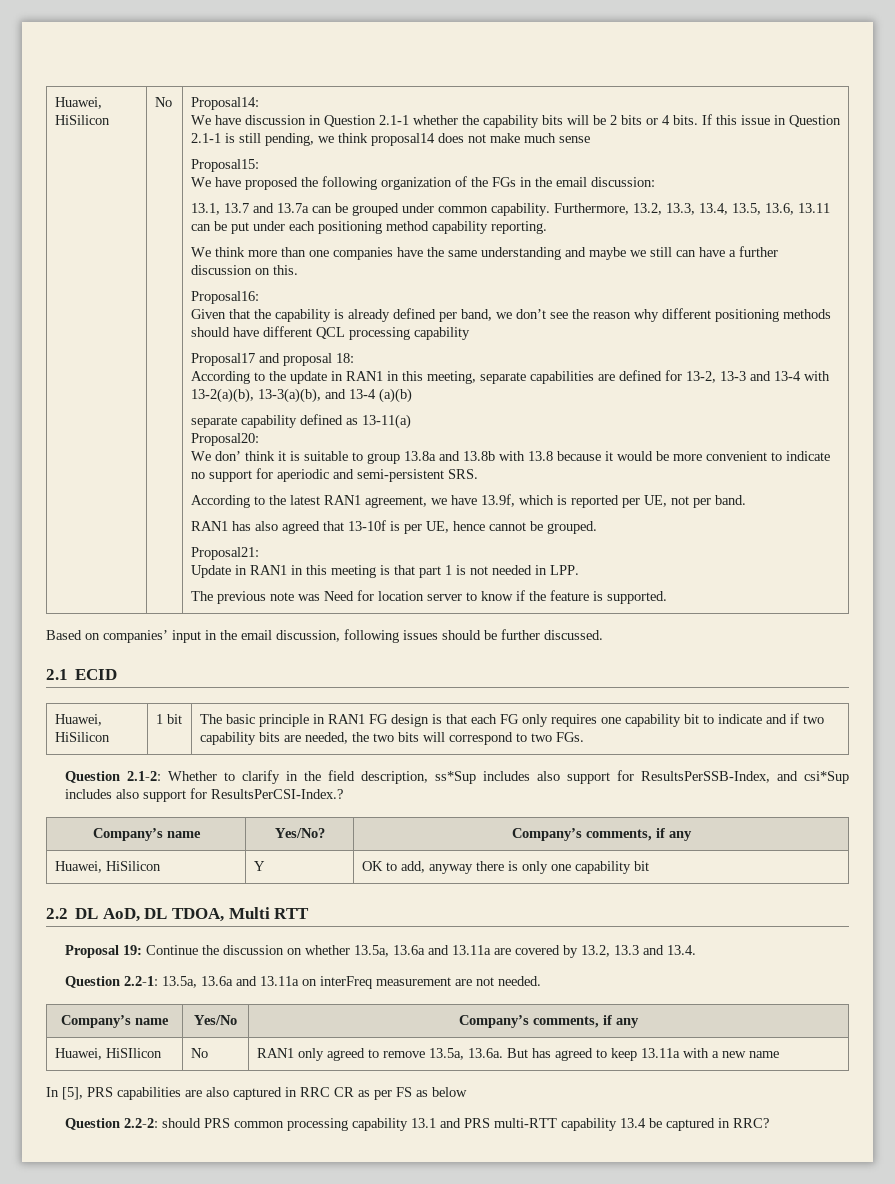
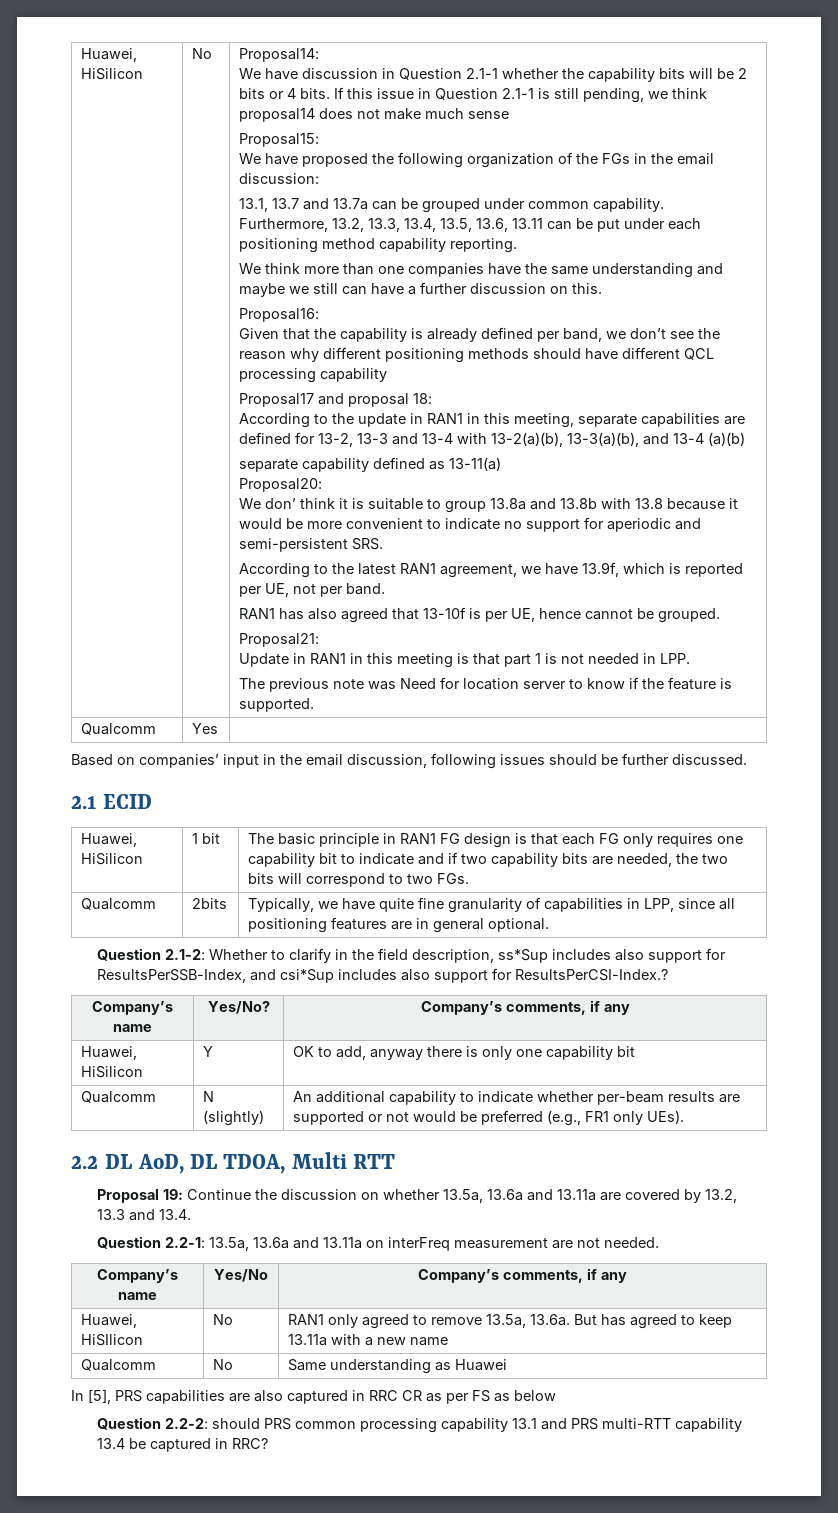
(667, 597) none -> [81,723,157,735] [192,723,219,734] // Qualcomm | Yes |
(584, 737) none -> [81,898,157,910] [192,898,228,909] [248,897,736,913] [248,917,550,933] // Qualcomm | 2bits | Typically, we have quite fine granularity of capabilities in LPP, since all positioning features are in general optional.
(649, 866) none -> [81,1091,157,1103] [203,1091,215,1102] [203,1110,265,1126] [293,1091,741,1105] [293,1110,685,1126] // Qualcomm | N (slightly) | An additional capability to indicate whether per-beam results are supported or not would be preferred (e.g., FR1 only UEs).
(779, 1054) none -> [81,1359,157,1371] [213,1359,234,1370] [288,1359,508,1374] // Qualcomm | No | Same understanding as Huawei

